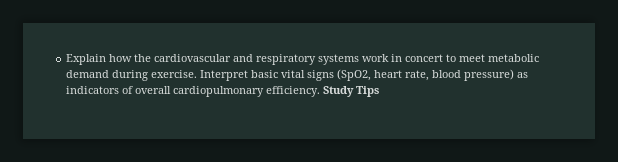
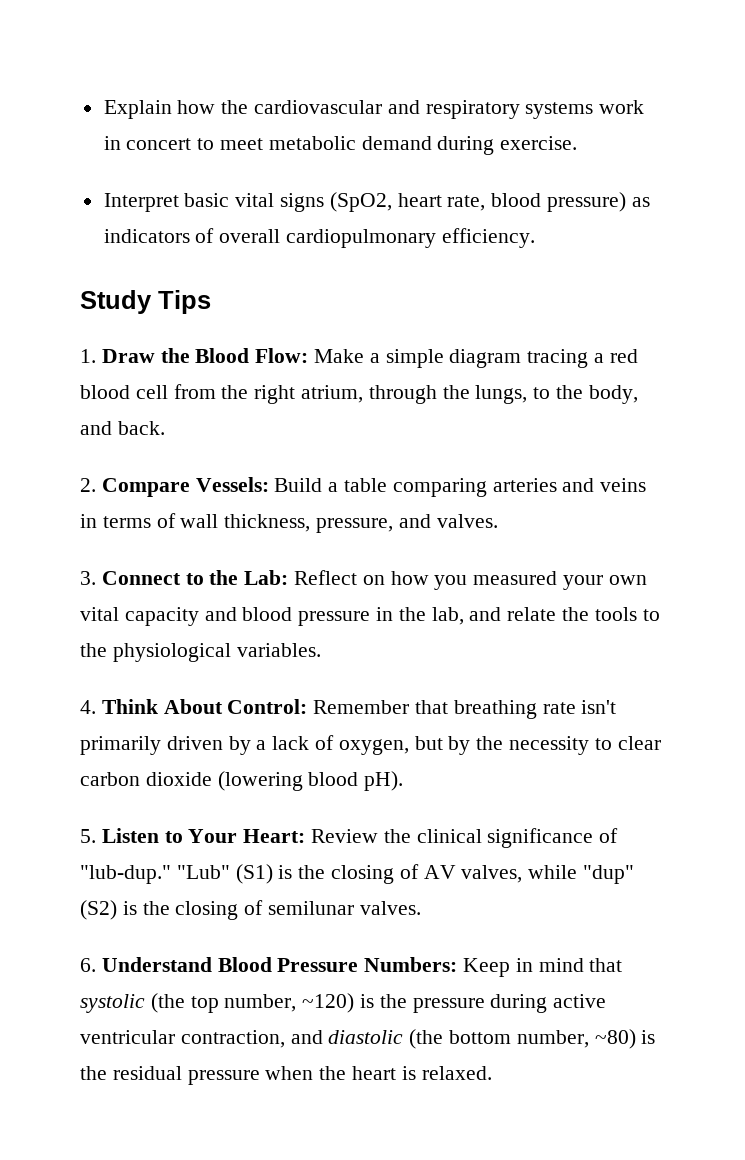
(198, 74) none -> (578, 143) //
(321, 91) none -> (535, 238) //
(380, 91) none -> [80,348,638,368] [80,384,638,404] [80,421,165,435] [80,477,647,497] [80,513,498,533] [80,570,647,590] [80,607,660,626] [80,643,321,662] [80,699,617,719] [80,735,661,755] [80,771,404,791] [80,828,619,848] [80,864,635,884] [80,900,421,920] [80,957,623,977] [80,993,607,1013] [80,1029,656,1049] [80,1066,492,1085] // 1. Draw the Blood Flow: Make a simple diagram tracing a red blood cell from the right atrium, through the lungs, to the body, and back. // 2. Compare Vessels: Build a table comparing arteries and veins in terms of wall thickness, pressure, and valves. // 3. Connect to the Lab: Reflect on how you measured your own vital capacity and blood pressure in the lab, and relate the tools to the physiological variables. // 4. Think About Control: Remember that breathing rate isn't primarily driven by a lack of oxygen, but by the necessity to clear carbon dioxide (lowering blood pH). // 5. Listen to Your Heart: Review the clinical significance of "lub-dup." "Lub" (S1) is the closing of AV valves, while "dup" (S2) is the closing of semilunar valves. // 6. Understand Blood Pressure Numbers: Keep in mind that systolic (the top number, ~120) is the pressure during active ventricular contraction, and diastolic (the bottom number, ~80) is the residual pressure when the heart is relaxed.

